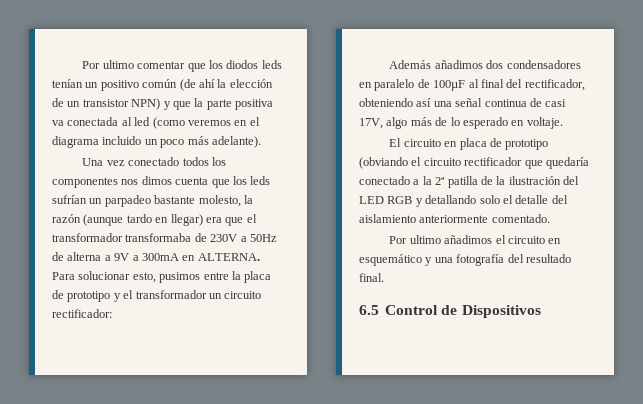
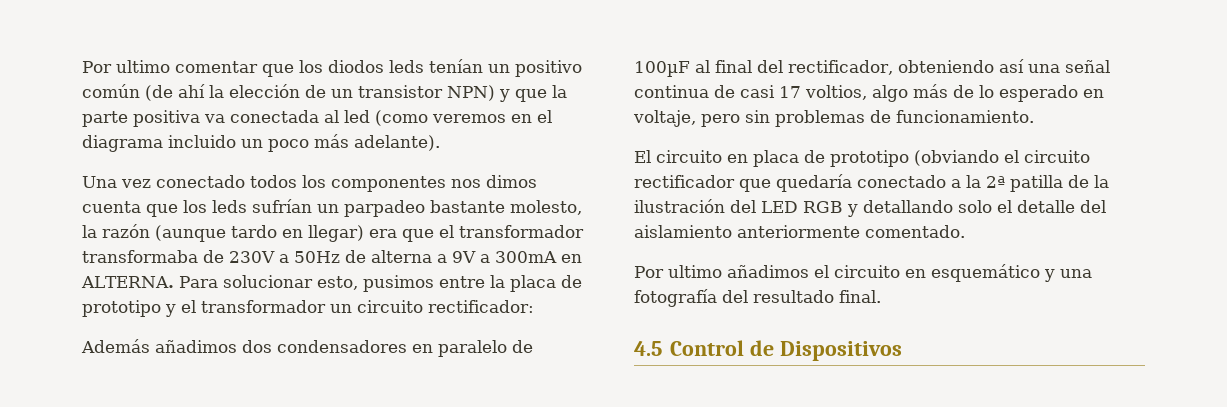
[359,118,383,129] 17V, -> [779,85,867,100] 17 voltios,
[526,117,563,129] voltaje. -> [633,110,1034,127] voltaje, pero sin problemas de funcionamiento.
[359,305,379,315] 6.5 -> [634,341,662,356] 4.5

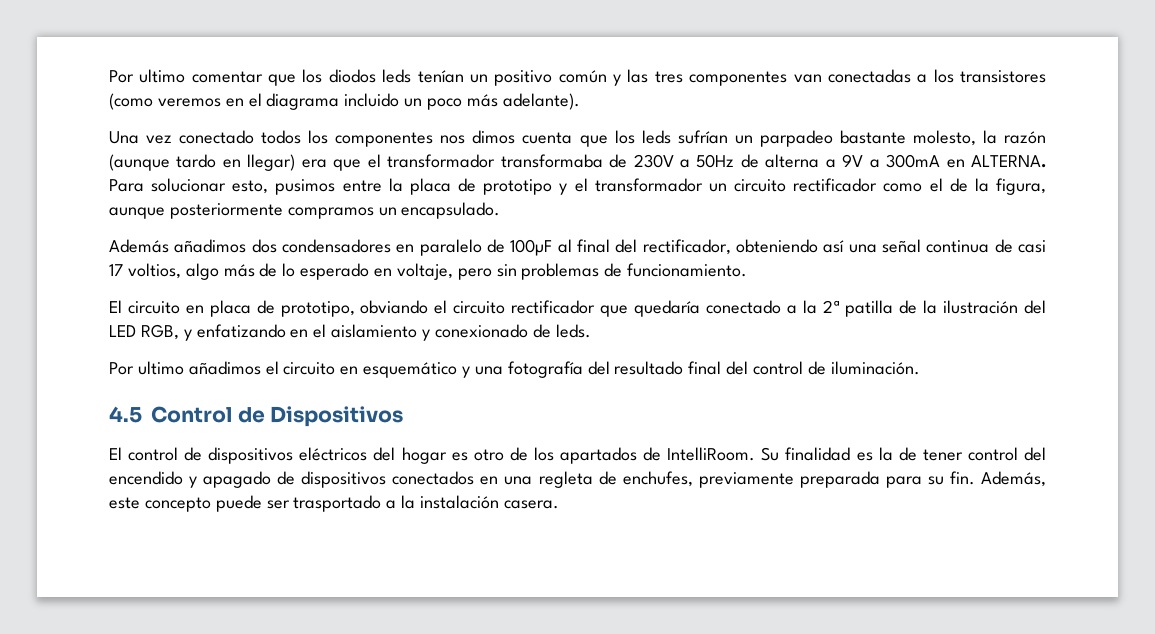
[145,84,567,102] [82,110,370,127] (de ahí la elección de un transistor NPN) y que la parte positiva va conectada al led -> [613,69,1046,86] y las tres componentes van conectadas a los transistores
[428,300,534,313] rectificador: -> [793,178,1046,195] [109,202,501,219] rectificador como el de la figura, aunque posteriormente compramos un encapsulado.
[830,150,999,167] prototipo (obviando -> [280,300,429,317] prototipo, obviando
[803,200,1106,217] [634,225,965,238] RGB y detallando solo el detalle del aislamiento anteriormente comentado. -> [140,324,591,341] RGB, y enfatizando en el aislamiento y conexionado de leds.
[839,290,881,303] final. -> [688,361,920,375] final del control de iluminación.
(903, 351) none -> [109,447,1046,464] [109,471,1046,488] [109,495,559,512] // El control de dispositivos eléctricos del hogar es otro de los apartados de IntelliRoom. Su finalidad es la de tener control del encendido y apagado de dispositivos conectados en una regleta de enchufes, previamente preparada para su fin. Además, este concepto puede ser trasportado a la instalación casera.

